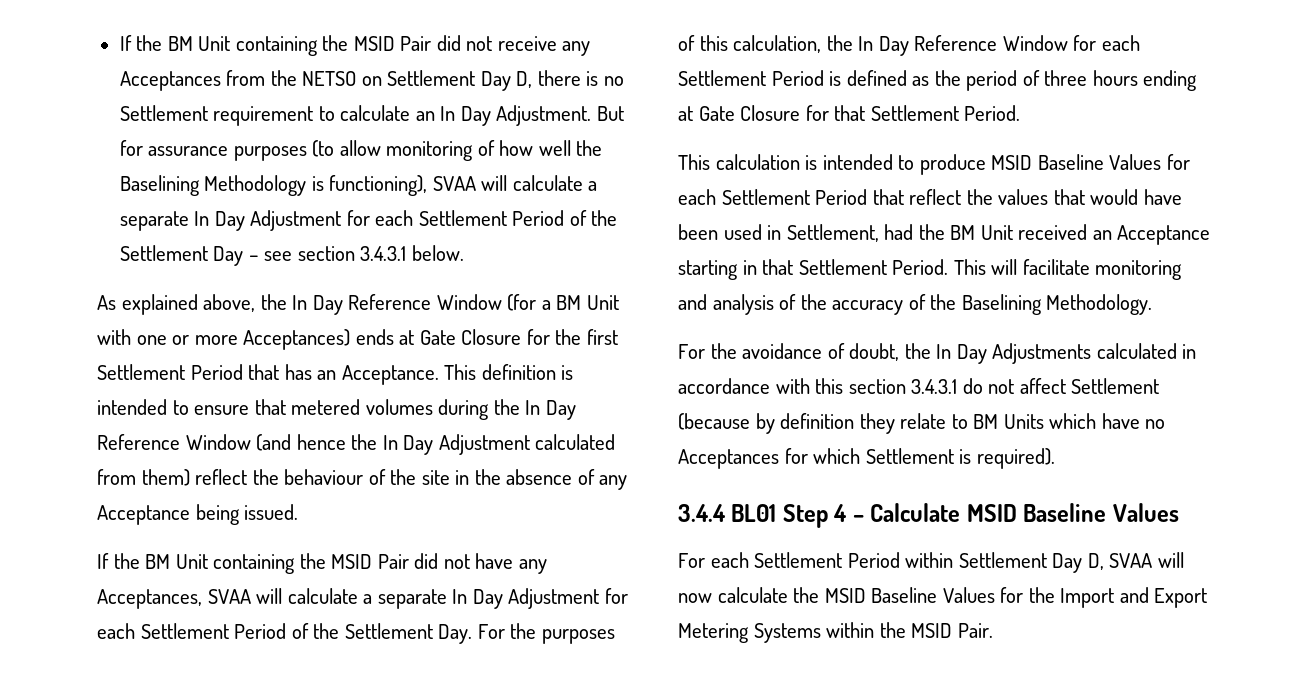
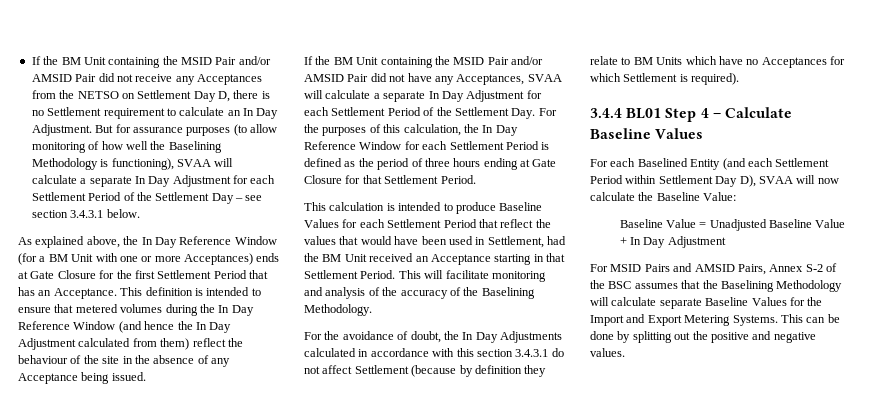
[119,35,432,56] If the BM Unit containing the MSID Pair -> [31,56,271,68] [31,74,97,82] If the BM Unit containing the MSID Pair and/or AMSID Pair
(409, 561) none -> [511,56,543,65] [304,74,369,82] and/or AMSID Pair
[991,155,1033,170] MSID -> (496, 208) none
[966,504,1017,522] MSID -> (792, 112) none
(749, 560) none -> [637,158,773,170] Baselined Entity (and each
[1087,553,1104,570] D, -> [739,175,756,187] D),
[824,588,866,603] MSID -> [656,192,737,201] [619,219,846,231] [619,236,726,248] [590,263,837,275] [590,280,843,292] [590,297,702,309] Baseline Value: // Baseline Value = Unadjusted Baseline Value + In Day Adjustment // For MSID Pairs and AMSID Pairs, Annex S-2 of the BSC assumes that the Baselining Methodology will calculate separate
[753,622,993,643] Systems within the MSID Pair. -> [732,314,840,326] [590,331,816,343] [590,348,625,357] Systems. This can be done by splitting out the positive and negative values.

